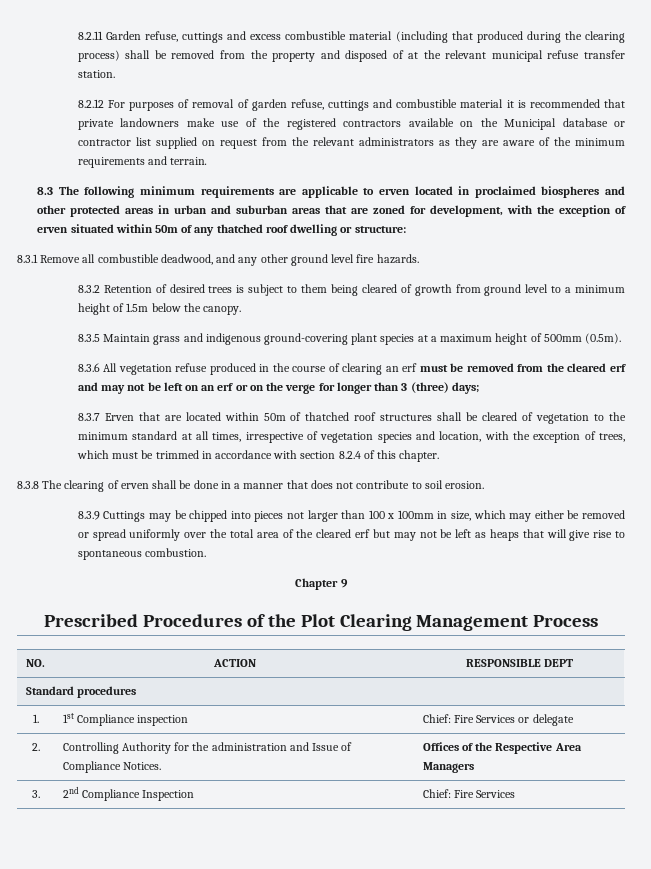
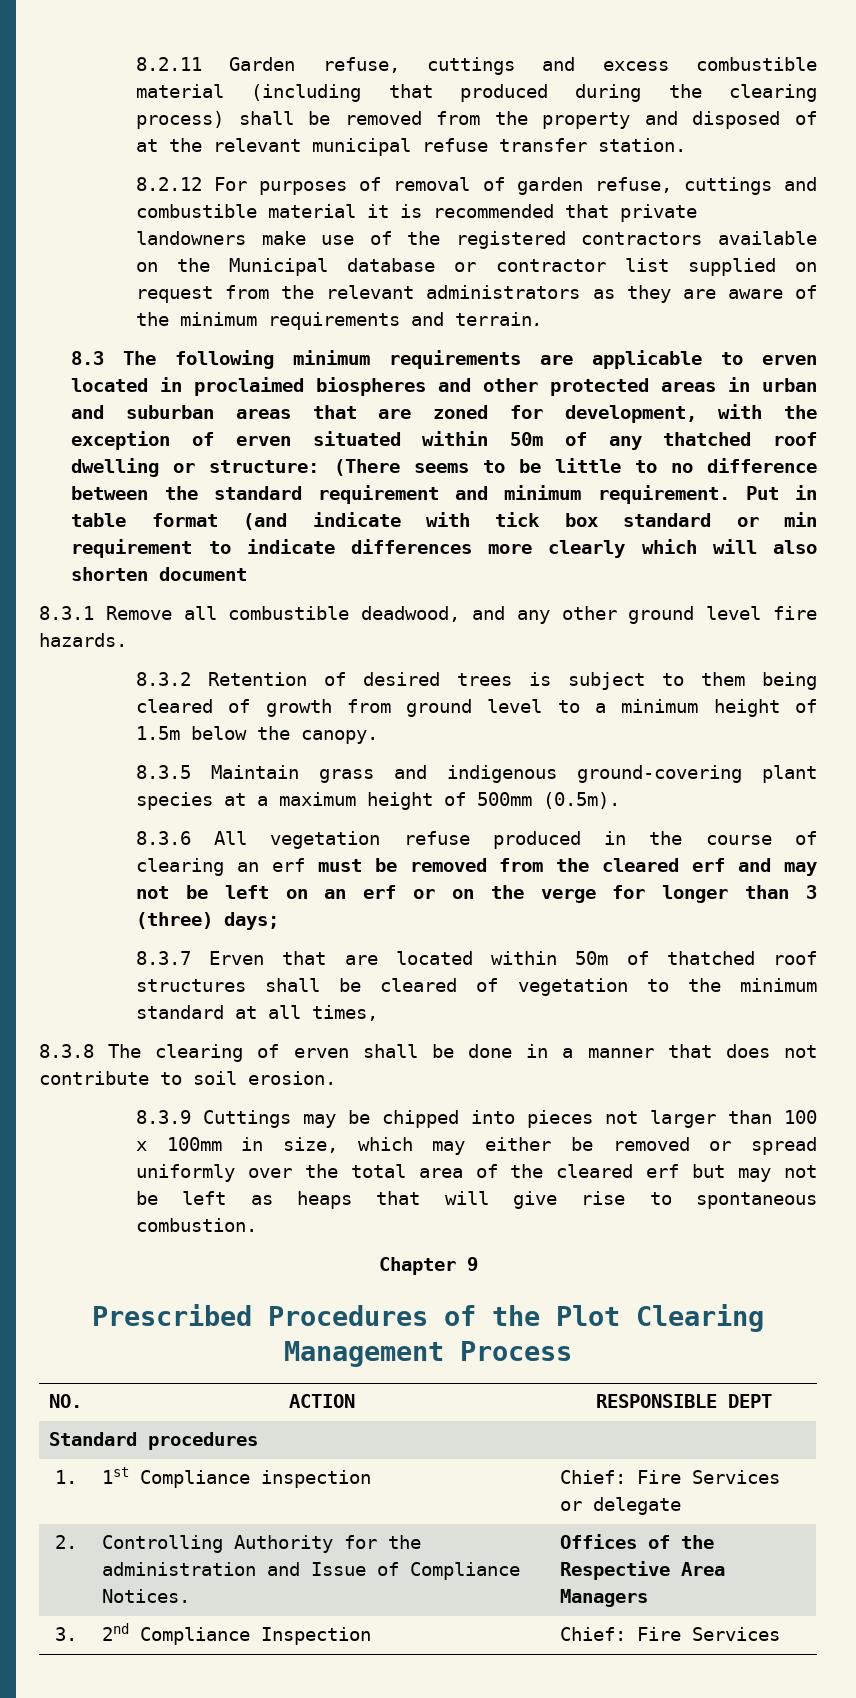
(406, 229) none -> [333,458,817,476] [71,485,817,504] [71,512,818,530] [71,539,817,558] [71,567,248,581] (There seems to be little to no difference between the standard requirement and minimum requirement. Put in table format (and indicate with tick box standard or min requirement to indicate differences more clearly which will also shorten document
[245,431,625,443] [76,450,440,462] irrespective of vegetation species and location, with the exception of trees, which must be trimmed in accordance with section 8.2.4 of this chapter. -> (378, 1013) none

